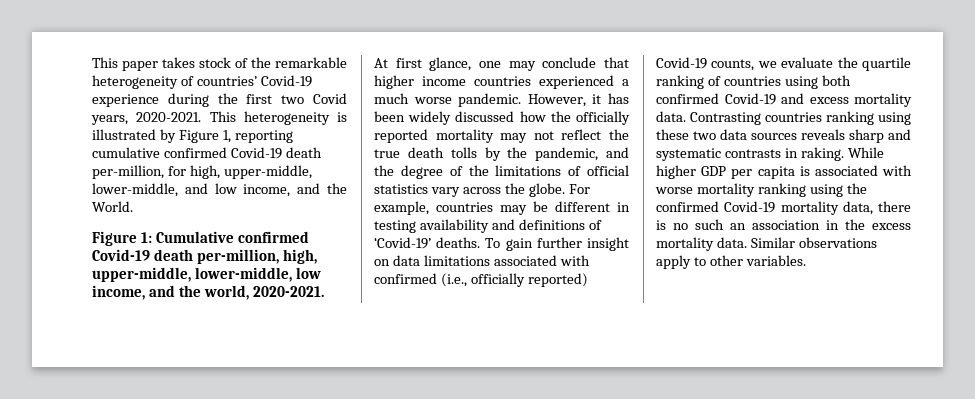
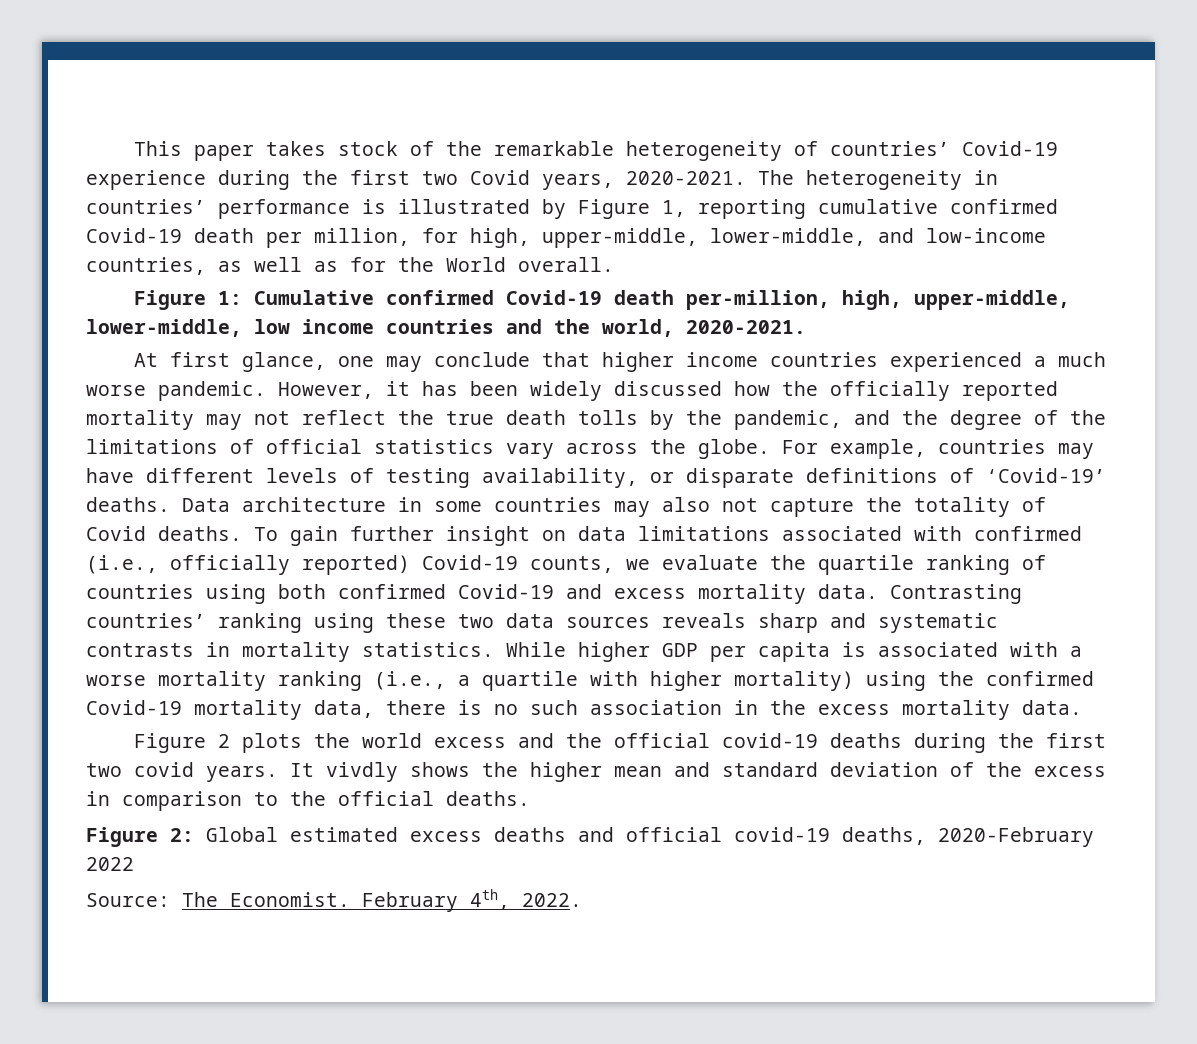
[209,111,330,125] This heterogeneity -> [758,170,998,190] [86,199,350,219] The heterogeneity in countries’ performance
[92,165,164,179] per-million, -> [266,228,410,248] per million,
[214,183,347,197] [92,201,133,212] low income, and the World. -> [926,228,1046,243] [86,257,614,275] low-income countries, as well as for the World overall.
[92,285,145,300] income, -> [302,319,494,334] income countries
[533,201,630,212] [374,219,602,233] [374,237,431,249] be different in testing availability and definitions of ‘Covid-19’ -> [86,468,1106,488] [86,497,1046,517] [86,526,146,541] have different levels of testing availability, or disparate definitions of ‘Covid-19’ deaths. Data architecture in some countries may also not capture the totality of Covid
[765,112,822,122] countries -> [86,613,206,628] countries’
[800,147,844,161] raking. -> [242,642,494,662] mortality statistics.
(912, 170) none -> [1070,646,1082,657] a
(806, 190) none -> [374,671,854,691] (i.e., a quartile with higher mortality)
[730,223,746,230] an -> (578, 707) none
[750,237,877,248] [656,255,806,269] Similar observations apply to other variables. -> [134,733,1107,753] [86,762,1106,782] [86,791,530,811] [86,827,1094,847] [86,857,134,871] [86,889,582,912] // Figure 2 plots the world excess and the official covid-19 deaths during the first two covid years. It vivdly shows the higher mean and standard deviation of the excess in comparison to the official deaths. // Figure 2: Global estimated excess deaths and official covid-19 deaths, 2020-February 2022 // Source: The Economist. February 4th, 2022.

